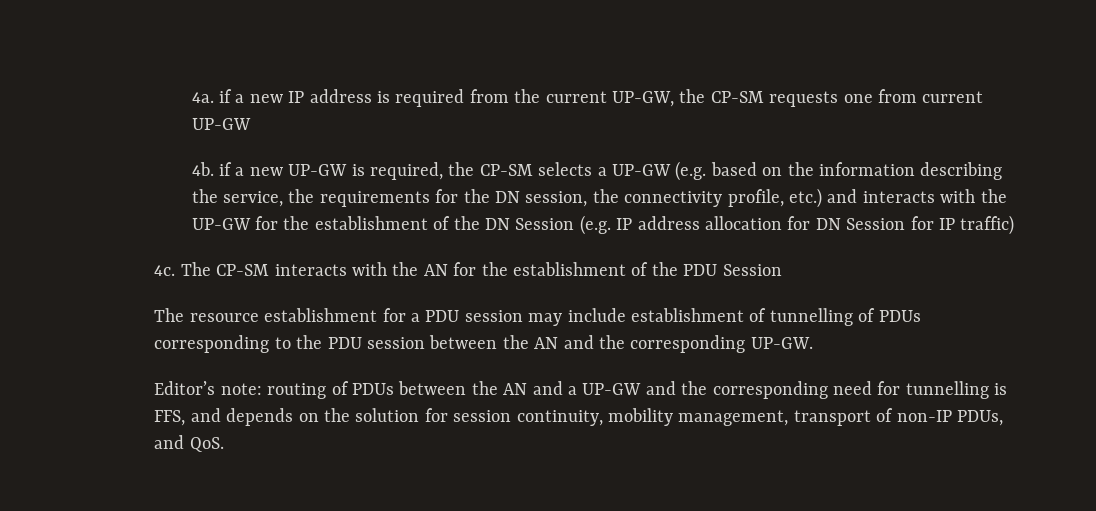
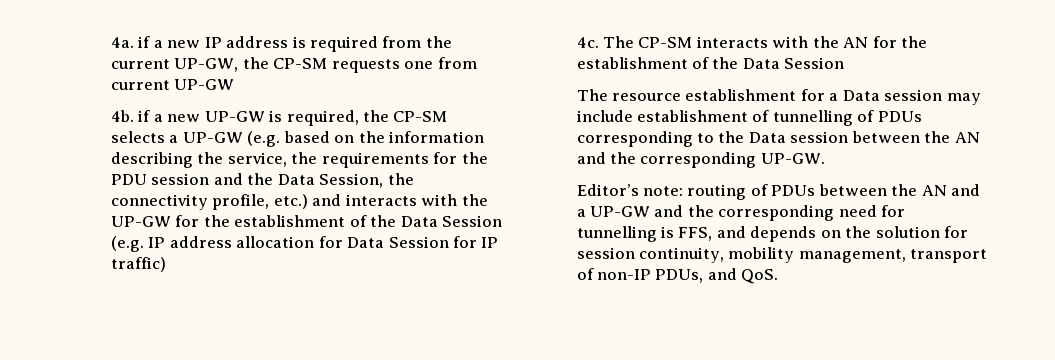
[494,191,588,207] DN session, -> [110,173,384,188] PDU session and the Data Session,
[484,218,510,230] DN -> [400,216,438,227] Data
[815,218,841,230] DN -> [347,237,385,248] Data
[683,264,718,276] PDU -> [742,58,780,69] Data
[425,310,460,322] PDU -> [842,90,880,101] Data
[327,337,362,349] PDU -> [748,132,786,143] Data

